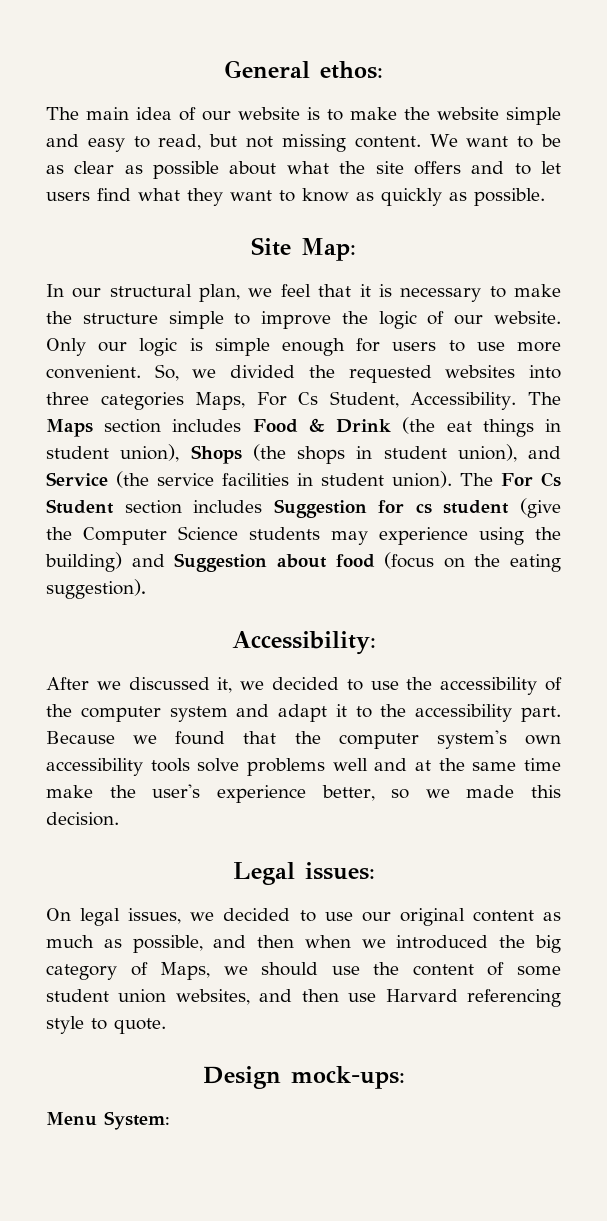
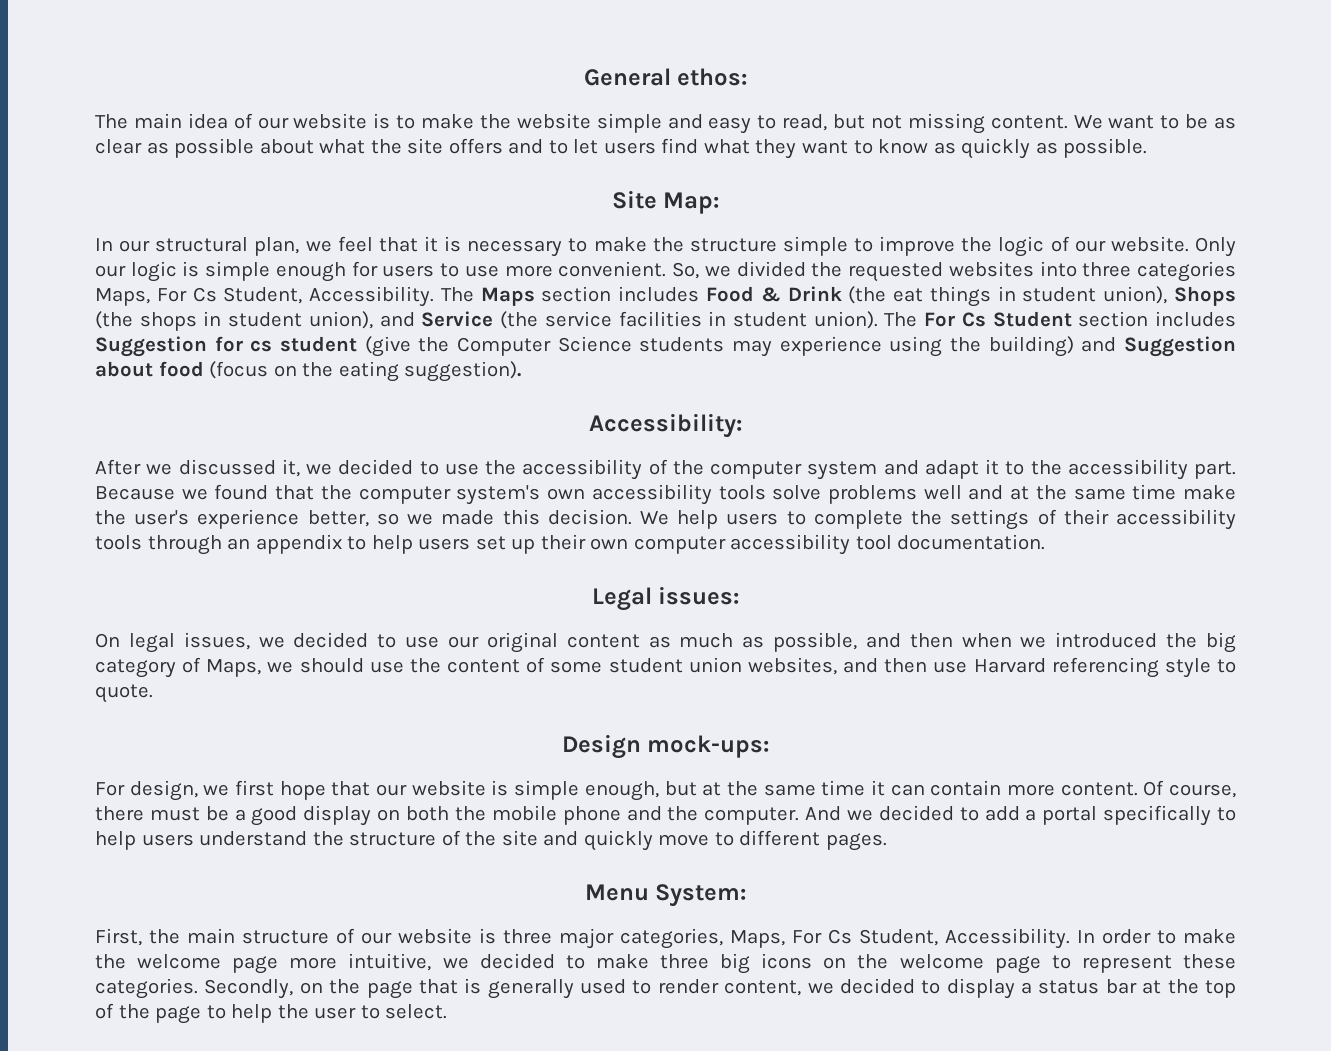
(119, 819) none -> [640,509,1236,530] [95,534,1046,555] We help users to complete the settings of their accessibility tools through an appendix to help users set up their own computer accessibility tool documentation.
[46,1111,170,1130] Menu System: -> [95,780,1236,801] [95,805,1237,826] [95,830,887,851] [584,884,747,907] [95,928,1236,949] [95,953,1236,974] [95,978,1236,999] [95,1003,448,1024] For design, we first hope that our website is simple enough, but at the same time it can contain more content. Of course, there must be a good display on both the mobile phone and the computer. And we decided to add a portal specifically to help users understand the structure of the site and quickly move to different pages. // Menu System: // First, the main structure of our website is three major categories, Maps, For Cs Student, Accessibility. In order to make the welcome page more intuitive, we decided to make three big icons on the welcome page to represent these categories. Secondly, on the page that is generally used to render content, we decided to display a status bar at the top of the page to help the user to select.

